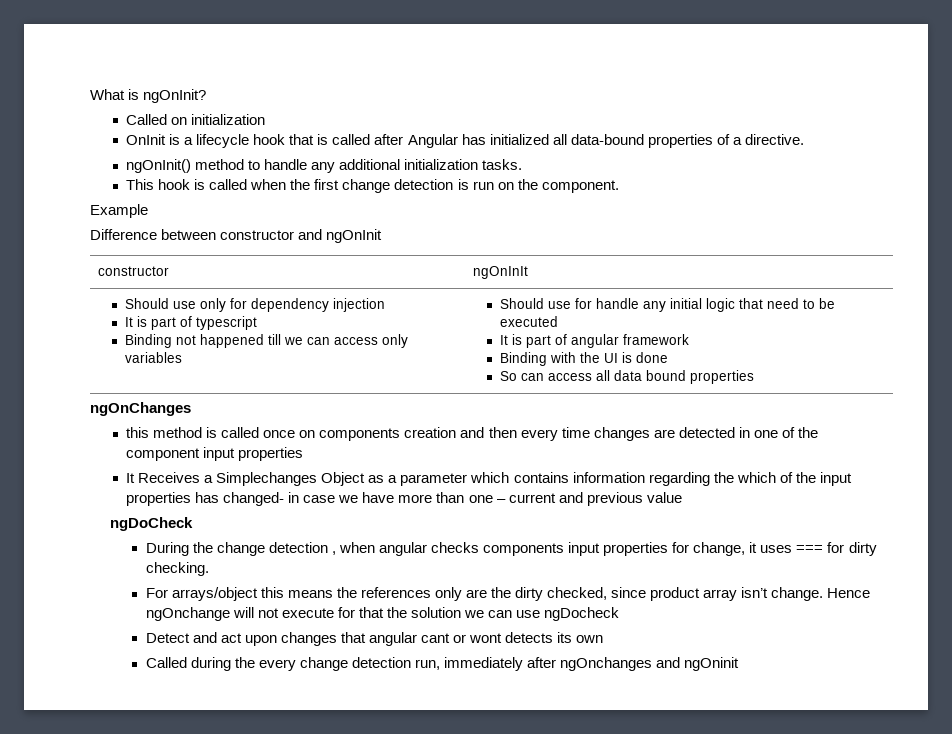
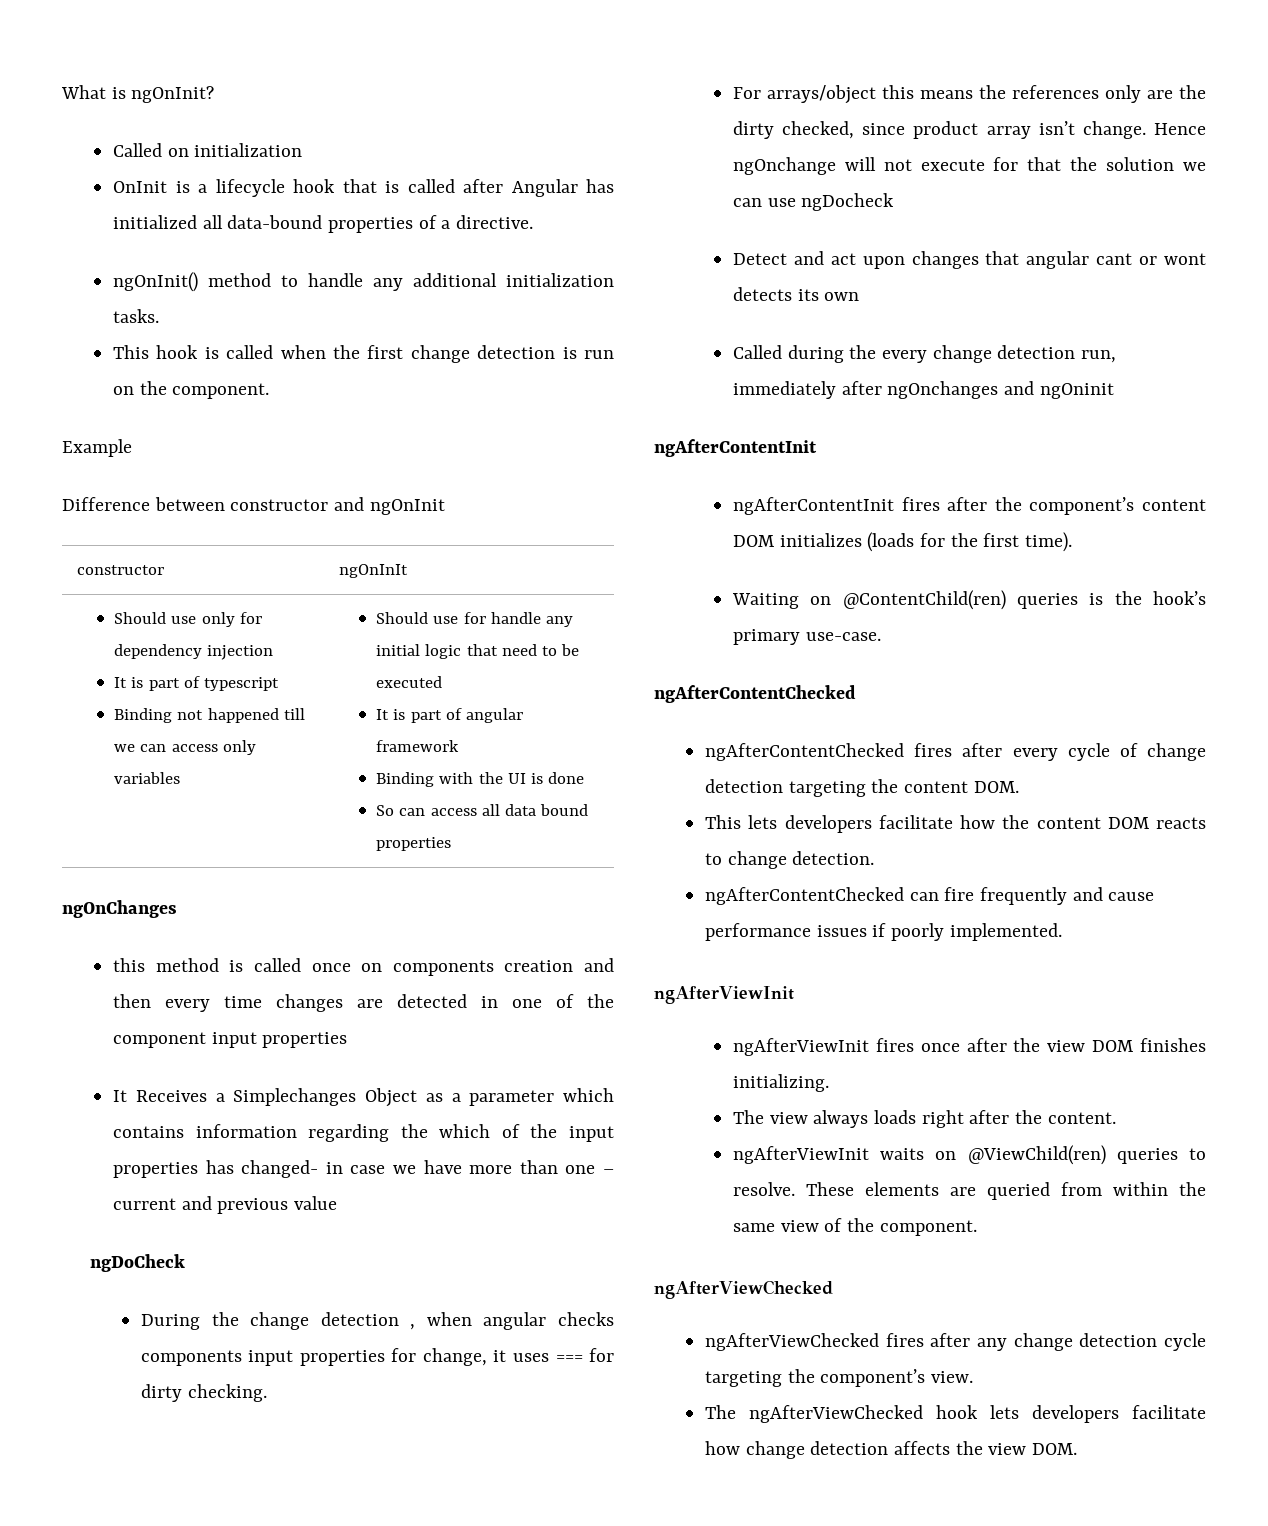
(740, 664) none -> [654,439,817,457] [732,497,1206,515] [732,532,1072,552] [731,590,1206,610] [732,629,881,645] [654,685,856,703] [705,743,1206,761] [705,779,1019,797] [705,815,1206,833] [705,851,875,869] [705,887,1155,905] [705,923,1062,941] [654,986,794,1004] [732,1038,1206,1056] [732,1074,829,1092] [732,1110,1116,1128] [732,1145,1206,1165] [732,1182,1206,1200] [732,1218,977,1236] [654,1280,833,1299] [705,1333,1206,1351] [705,1369,974,1387] [705,1405,1206,1423] [705,1441,1078,1459] // ngAfterContentInit // ngAfterContentInit fires after the component’s content DOM initializes (loads for the first time). // Waiting on @ContentChild(ren) queries is the hook’s primary use-case. // ngAfterContentChecked // ngAfterContentChecked fires after every cycle of change detection targeting the content DOM. // This lets developers facilitate how the content DOM reacts to change detection. // ngAfterContentChecked can fire frequently and cause performance issues if poorly implemented. // ngAfterViewInit // ngAfterViewInit fires once after the view DOM finishes initializing. // The view always loads right after the content. // ngAfterViewInit waits on @ViewChild(ren) queries to resolve. These elements are queried from within the same view of the component. // ngAfterViewChecked // ngAfterViewChecked fires after any change detection cycle targeting the component’s view. // The ngAfterViewChecked hook lets developers facilitate how change detection affects the view DOM.

